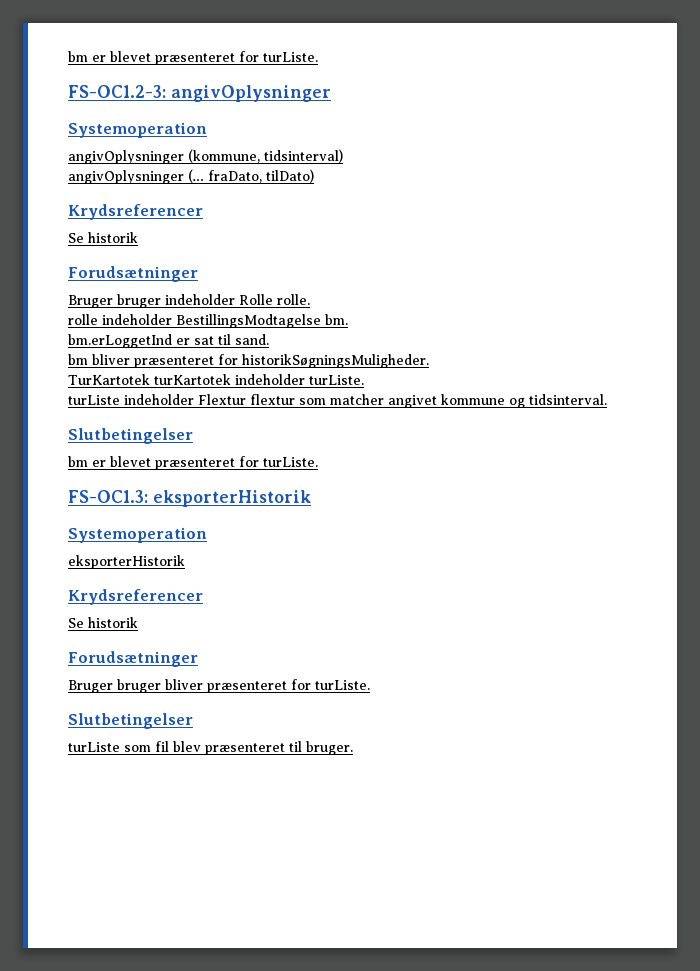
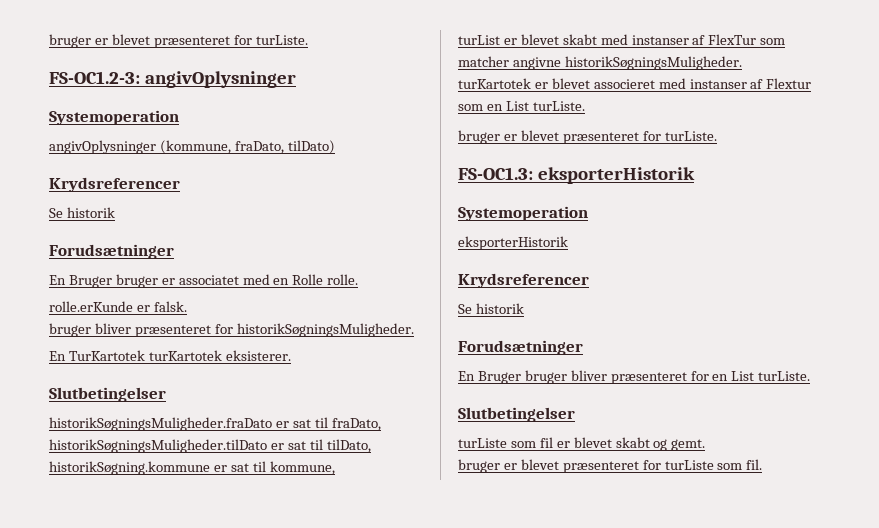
[68,51,88,62] bm -> [49,34,91,48] bruger
[264,149,343,163] [68,169,204,184] tidsinterval) // angivOplysninger (… -> (231, 147) none
[68,294,310,308] [68,314,348,328] [68,334,269,348] [68,354,88,365] Bruger bruger indeholder Rolle rolle. // rolle indeholder BestillingsModtagelse bm. // bm.erLoggetInd er sat til sand. // bm -> [49,274,359,288] [49,301,187,312] [49,323,91,337] En Bruger bruger er associatet med en Rolle rolle. // rolle.erKunde er falsk. // bruger
(429, 361) none -> [49,351,66,361] En
[235,374,364,385] [68,394,607,408] [68,428,193,444] [68,456,88,467] indeholder turListe. // turListe indeholder Flextur flextur som matcher angivet kommune og tidsinterval. // Slutbetingelser // bm -> [225,350,291,361] [49,387,166,402] [49,417,381,431] [49,439,371,453] [49,461,335,475] [458,34,786,45] [458,56,742,70] [458,78,812,89] [458,101,585,111] [458,130,500,144] eksisterer. // Slutbetingelser // historikSøgningsMuligheder.fraDato er sat til fraDato, historikSøgningsMuligheder.tilDato er sat til tilDato, historikSøgning.kommune er sat til kommune, // turList er blevet skabt med instanser af FlexTur som matcher angivne historikSøgningsMuligheder. // turKartotek er blevet associeret med instanser af Flextur som en List turListe. // bruger
(198, 659) none -> [458,371,475,381] En
(311, 684) none -> [712,371,755,381] en List
[173,741,353,755] blev præsenteret til bruger. -> [556,437,706,451] [458,459,763,473] er blevet skabt og gemt. // bruger er blevet præsenteret for turListe som fil.

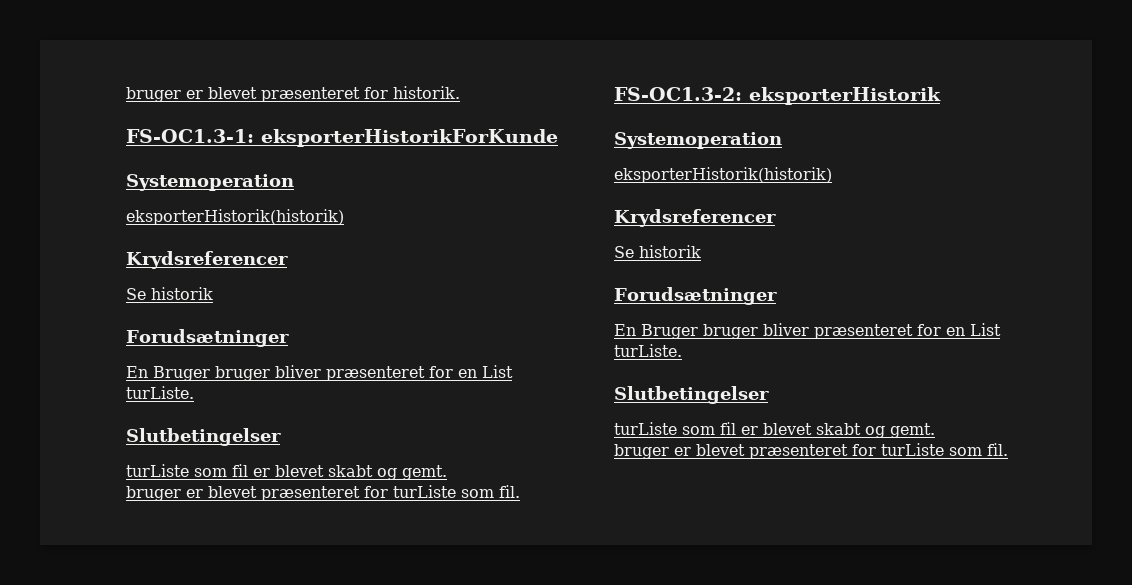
[49,34,308,48] [49,71,296,88] [49,110,179,125] [49,140,335,154] [49,177,180,192] [49,207,115,218] [49,244,174,259] [49,274,359,288] [49,301,187,312] [49,323,414,337] [49,350,291,361] [49,387,166,402] [49,417,381,431] [49,439,371,453] [49,461,335,475] [458,34,786,45] [458,56,742,70] [458,78,812,89] [458,101,585,111] [458,130,717,144] [458,167,695,184] [458,206,588,221] [458,236,568,250] bruger er blevet præsenteret for turListe. // FS-OC1.2-3: angivOplysninger // Systemoperation // angivOplysninger (kommune, fraDato, tilDato) // Krydsreferencer // Se historik // Forudsætninger // En Bruger bruger er associatet med en Rolle rolle. // rolle.erKunde er falsk. // bruger bliver præsenteret for historikSøgningsMuligheder. // En TurKartotek turKartotek eksisterer. // Slutbetingelser // historikSøgningsMuligheder.fraDato er sat til fraDato, historikSøgningsMuligheder.tilDato er sat til tilDato, historikSøgning.kommune er sat til kommune, // turList er blevet skabt med instanser af FlexTur som matcher angivne historikSøgningsMuligheder. // turKartotek er blevet associeret med instanser af Flextur som en List turListe. // bruger er blevet præsenteret for turListe. // FS-OC1.3: eksporterHistorik // Systemoperation // eksporterHistorik -> [126,86,460,102] [126,129,559,147] [126,174,294,191] [126,209,344,225] bruger er blevet præsenteret for historik. // FS-OC1.3-1: eksporterHistorikForKunde // Systemoperation // eksporterHistorik(historik)
(763, 464) none -> [614,87,942,105] [614,132,782,149] [614,167,832,183] [614,209,776,227] [614,245,701,258] [614,287,777,305] [614,323,1001,339] [614,344,682,357] [614,386,769,404] [614,422,935,438] [614,443,1008,459] // FS-OC1.3-2: eksporterHistorik // Systemoperation // eksporterHistorik(historik) // Krydsreferencer // Se historik // Forudsætninger // En Bruger bruger bliver præsenteret for en List turListe. // Slutbetingelser // turListe som fil er blevet skabt og gemt. // bruger er blevet præsenteret for turListe som fil.

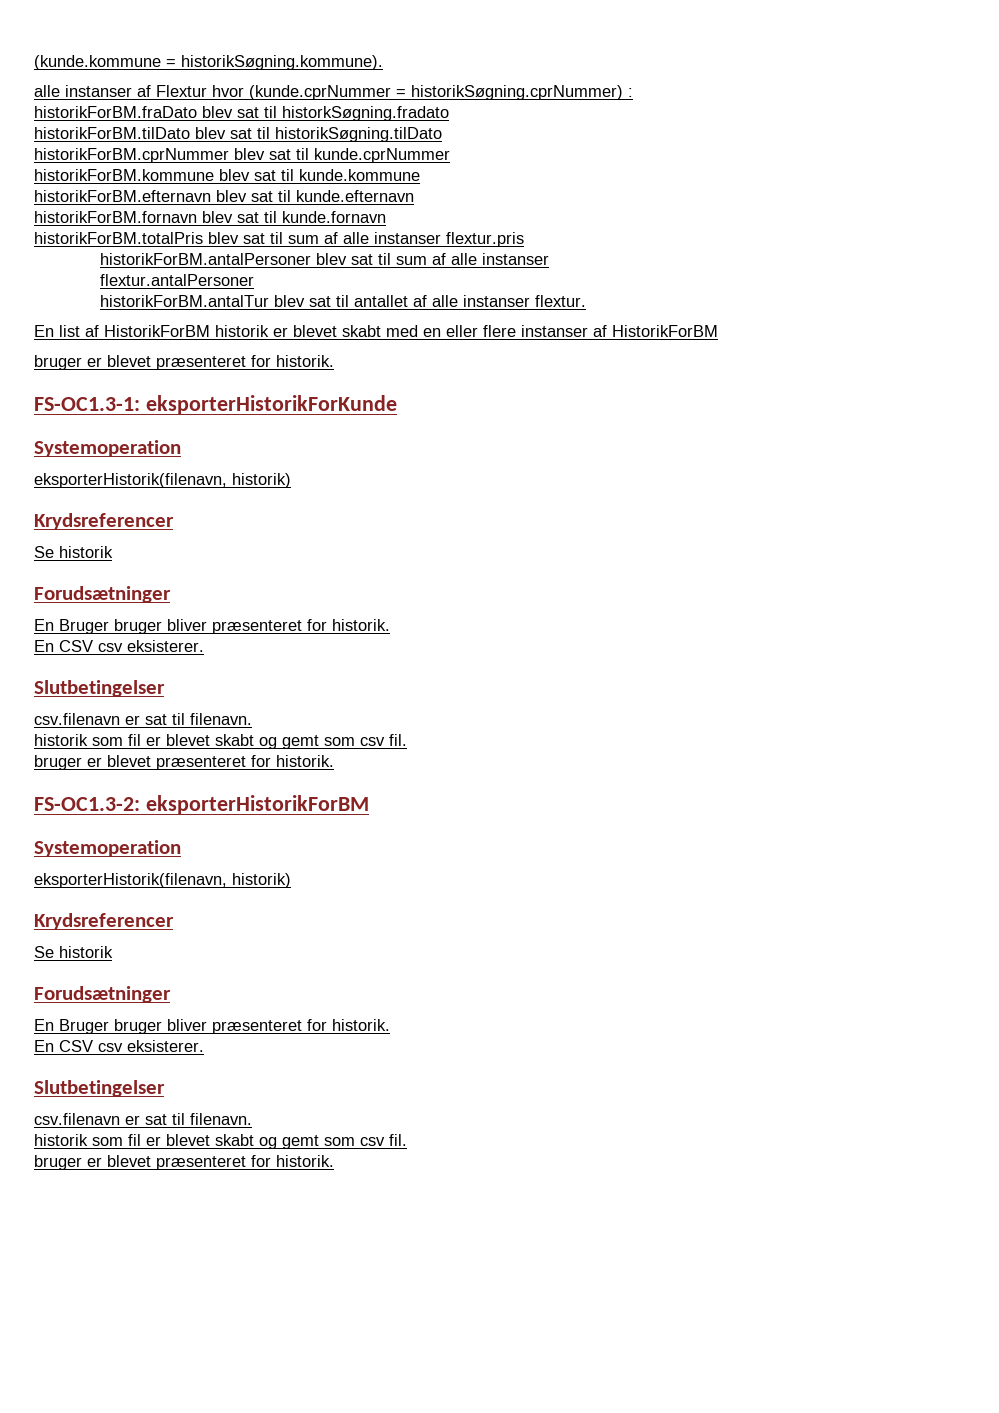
(126, 94) none -> [34,55,383,70] [34,85,633,100] [34,106,449,121] [34,127,442,142] [34,148,450,163] [34,169,420,181] [34,190,414,202] [34,211,386,223] [34,232,524,247] [99,253,549,265] [99,274,254,286] [99,295,586,307] [34,325,718,337] (kunde.kommune = historikSøgning.kommune). // alle instanser af Flextur hvor (kunde.cprNummer = historikSøgning.cprNummer) : // historikForBM.fraDato blev sat til historkSøgning.fradato // historikForBM.tilDato blev sat til historikSøgning.tilDato // historikForBM.cprNummer blev sat til kunde.cprNummer // historikForBM.kommune blev sat til kunde.kommune // historikForBM.efternavn blev sat til kunde.efternavn // historikForBM.fornavn blev sat til kunde.fornavn // historikForBM.totalPris blev sat til sum af alle instanser flextur.pris // historikForBM.antalPersoner blev sat til sum af alle instanser // flextur.antalPersoner // historikForBM.antalTur blev sat til antallet af alle instanser flextur. // En list af HistorikForBM historik er blevet skabt med en eller flere instanser af HistorikForBM //
[126,209,344,225] eksporterHistorik(historik) -> [34,473,291,488] eksporterHistorik(filenavn, historik)
[458,365,513,378] [126,386,194,399] [126,428,281,446] [126,464,447,480] [126,485,520,501] en List turListe. // Slutbetingelser // turListe som fil er blevet skabt og gemt. // bruger er blevet præsenteret for turListe som fil. -> [332,619,390,631] [34,640,204,652] [34,680,165,697] [34,713,252,725] [34,734,407,749] [34,755,334,770] historik. // En CSV csv eksisterer. // Slutbetingelser // csv.filenavn er sat til filenavn. // historik som fil er blevet skabt og gemt som csv fil. // bruger er blevet præsenteret for historik.
[749,87,942,105] [614,132,782,149] [614,167,832,183] eksporterHistorik // Systemoperation // eksporterHistorik(historik) -> [145,795,369,814] [34,840,181,857] [34,873,291,888] eksporterHistorikForBM // Systemoperation // eksporterHistorik(filenavn, historik)
[946,323,1001,336] [614,344,682,357] [614,386,769,404] [614,422,935,438] [614,443,1008,459] en List turListe. // Slutbetingelser // turListe som fil er blevet skabt og gemt. // bruger er blevet præsenteret for turListe som fil. -> [332,1019,390,1031] [34,1040,204,1052] [34,1080,165,1097] [34,1113,252,1125] [34,1134,407,1149] [34,1155,334,1170] historik. // En CSV csv eksisterer. // Slutbetingelser // csv.filenavn er sat til filenavn. // historik som fil er blevet skabt og gemt som csv fil. // bruger er blevet præsenteret for historik.

